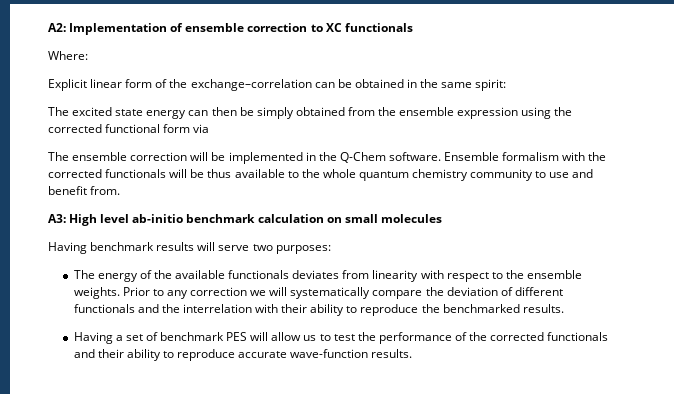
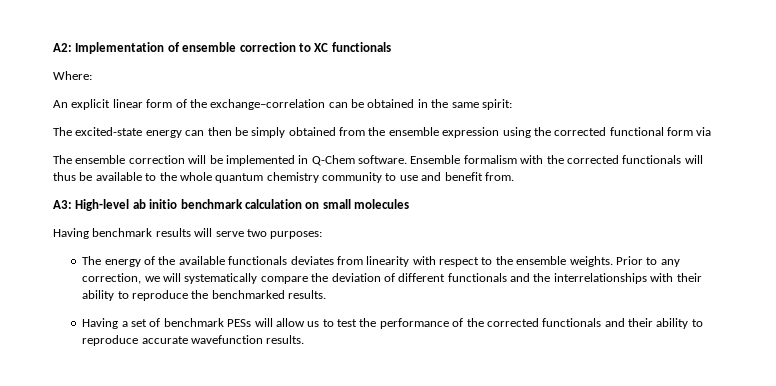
[48,79,87,91] Explicit -> [53,99,111,110] An explicit
[72,107,144,116] excited state -> [75,127,143,136] excited-state
[318,152,337,161] the -> (309, 159) none
[190,169,232,178] be thus -> [53,172,93,181] thus be
[69,214,184,226] High level ab-initio -> [75,199,178,211] High-level ab initio
[190,287,248,296] correction -> [82,273,142,284] correction,
[182,304,252,313] interrelation -> [553,273,647,284] interrelationships
[226,332,248,341] PES -> [227,319,252,327] PESs
[290,349,369,358] wave-function -> [191,335,264,344] wavefunction

